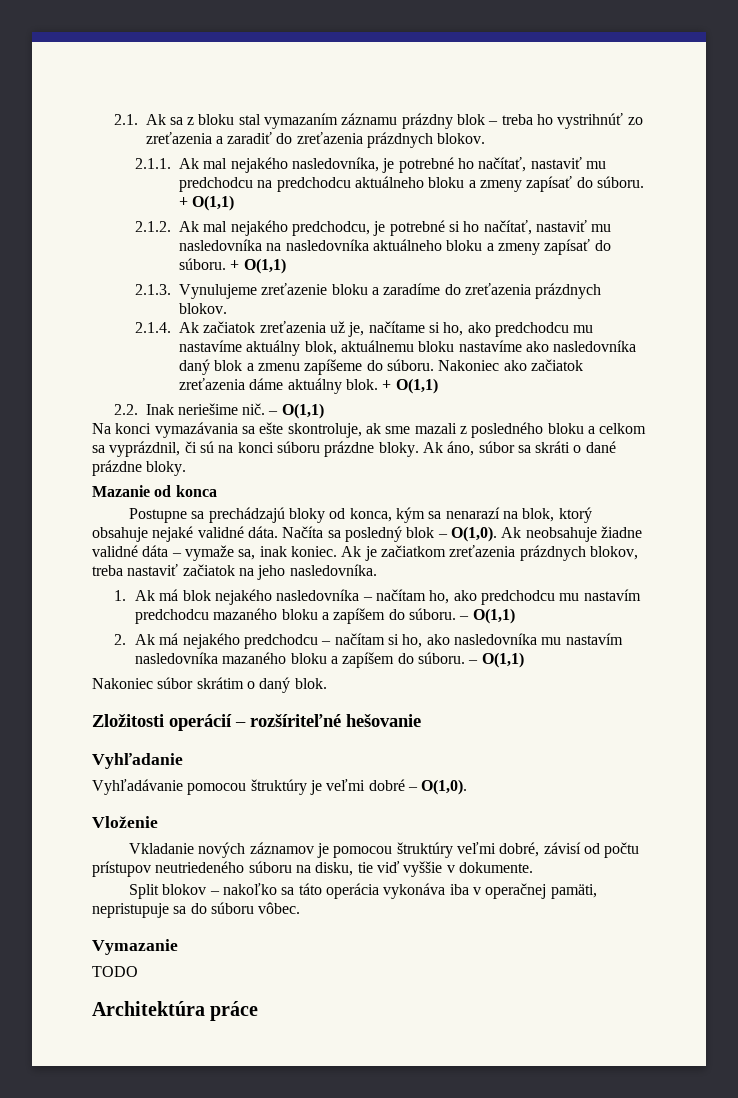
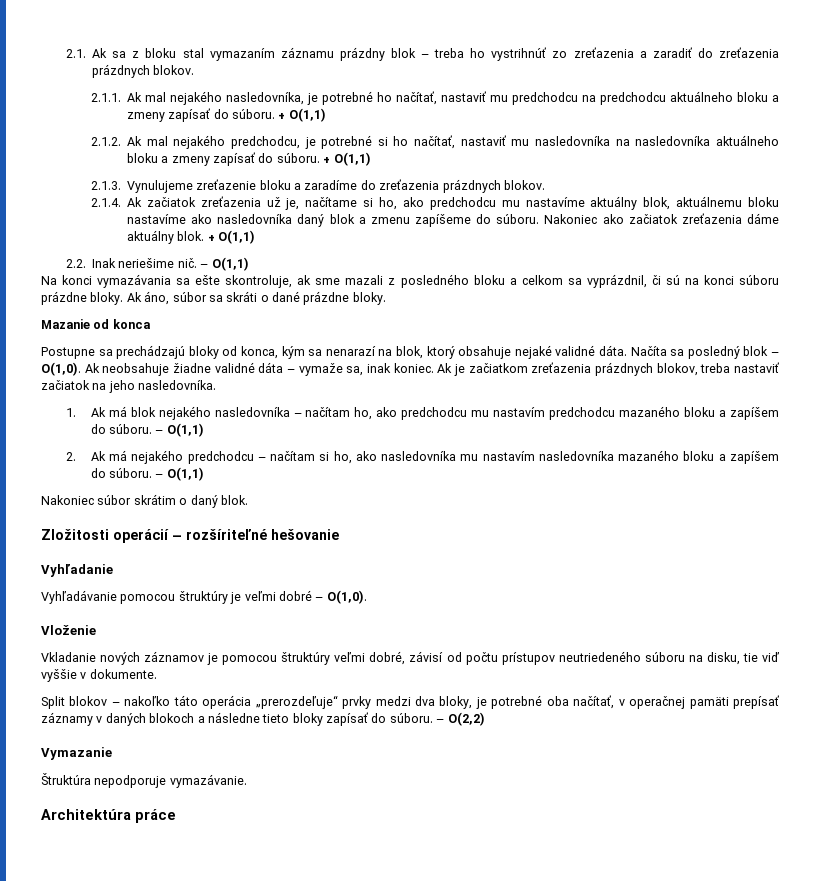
[281,887,295,895] sa -> (171, 701) none
[383,883,597,899] [92,902,301,918] [92,939,178,955] [92,966,138,977] vykonáva iba v operačnej pamäti, nepristupuje sa do súboru vôbec. // Vymazanie // TODO -> [255,695,780,709] [41,712,485,726] [41,747,112,760] [41,773,247,788] „prerozdeľuje“ prvky medzi dva bloky, je potrebné oba načítať, v operačnej pamäti prepísať záznamy v daných blokoch a následne tieto bloky zapísať do súboru. – O(2,2) // Vymazanie // Štruktúra nepodporuje vymazávanie.

